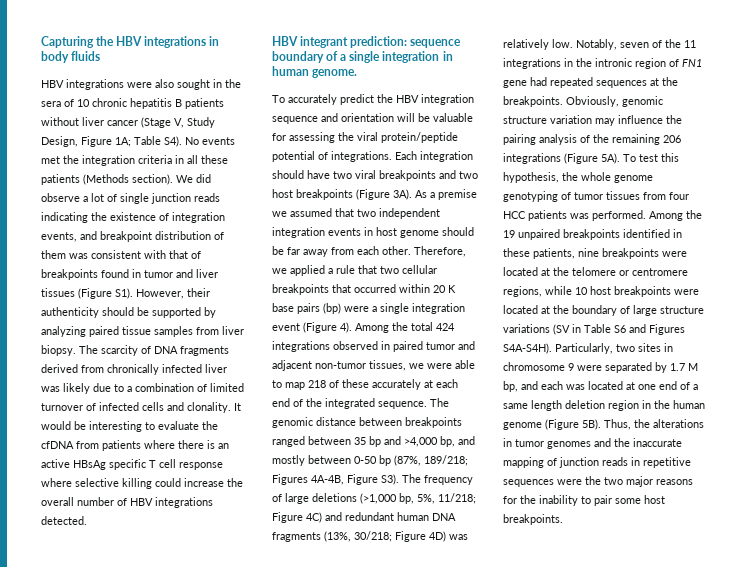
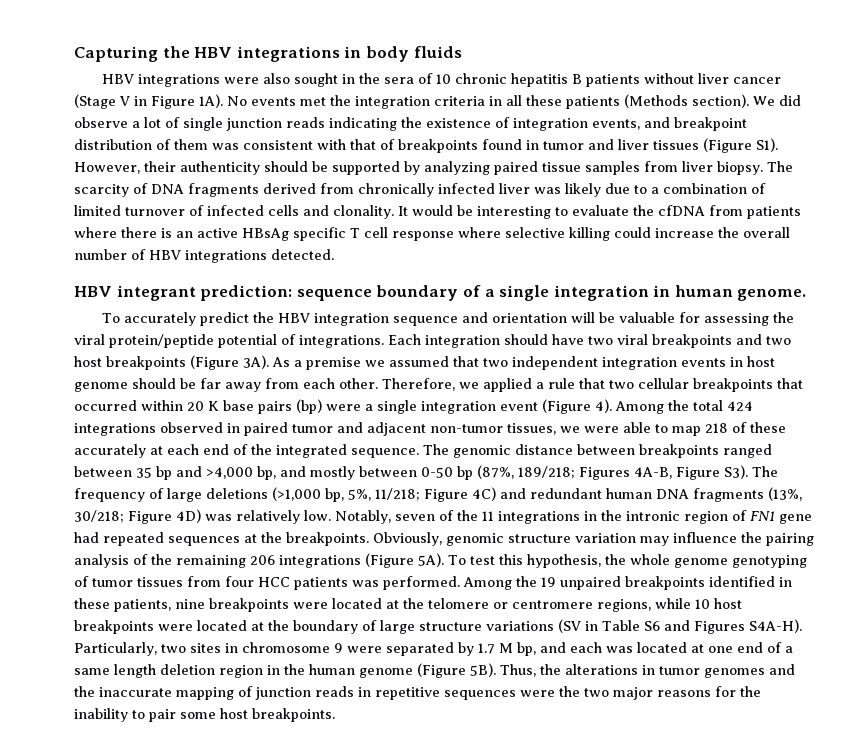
[174,117,215,128] [41,136,182,147] V, Study Design, Figure 1A; Table S4). -> [119,94,223,109] V in Figure 1A).
[311,475,344,485] 4A-4B, -> [634,467,672,479] 4A-B,
[503,343,552,354] S4A-S4H). -> [748,619,802,633] S4A-H).

